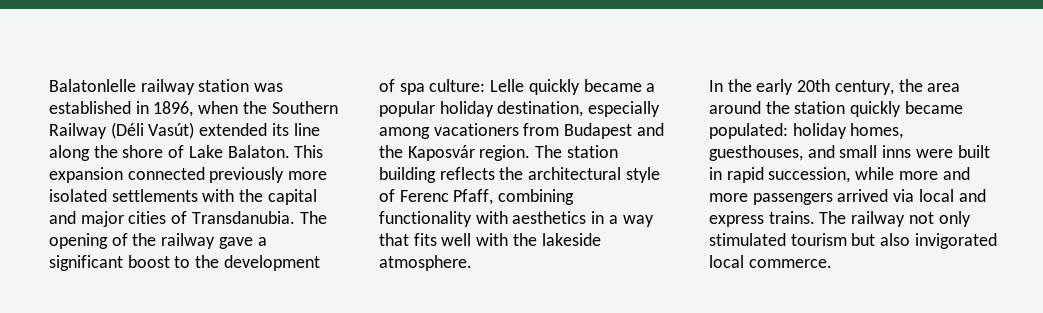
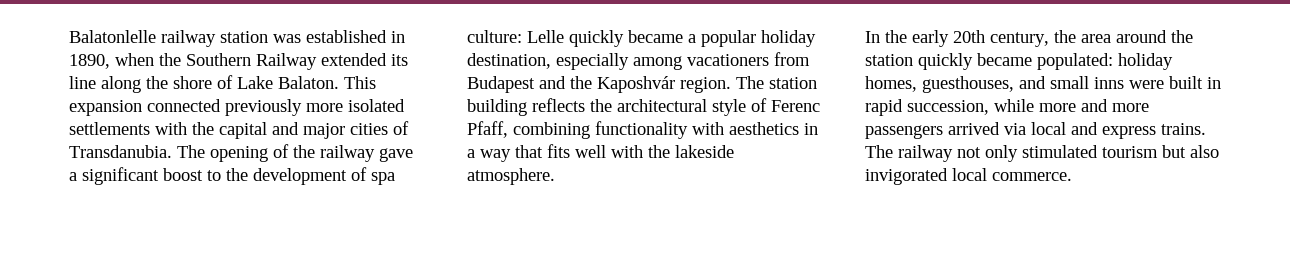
[153,101,194,117] 1896, -> [69,54,110,69] 1890,
[110,122,195,139] (Déli Vasút) -> (317, 61) none
[407,145,475,161] Kaposvár -> [597,76,675,93] Kaposhvár

